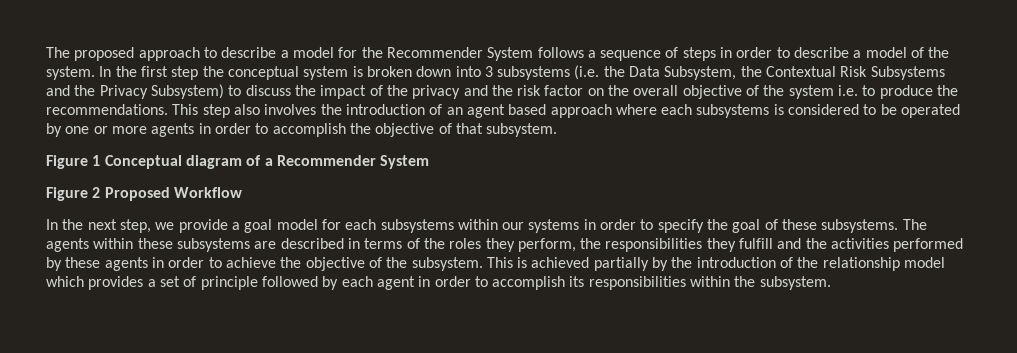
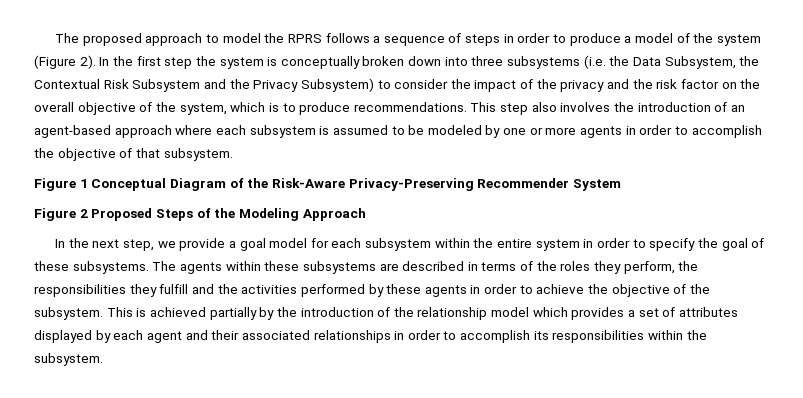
[221,47,534,61] describe a model for the Recommender System -> [222,33,322,43] model the RPRS
[794,47,850,58] describe -> [569,33,621,46] produce
[46,66,95,80] system. -> [716,34,761,46] [34,55,96,69] system (Figure 2).
[227,66,299,80] conceptual -> (216, 61) none
(363, 71) none -> [280,56,360,69] conceptually
[484,66,493,77] 3 -> [471,56,504,66] three
[870,66,945,80] Subsystems -> [132,79,201,92] Subsystem
[245,85,291,96] discuss -> [394,79,449,89] consider
[788,85,959,99] system i.e. to produce the -> [179,102,351,115] system, which is to produce
[466,104,547,118] agent based -> [34,125,111,138] agent-based
[696,104,860,118] subsystems is considered -> [249,125,388,138] subsystem is assumed
[901,104,961,118] operated -> [427,125,482,135] modeled
[185,155,273,169] diagram of a -> [169,178,474,191] Diagram of the Risk-Aware Privacy-Preserving
[173,187,242,198] Workflow -> [155,208,366,221] Steps of the Modeling Approach
[380,219,580,233] subsystems within our systems -> [365,238,580,251] subsystem within the entire system
[200,276,318,290] principle followed -> [678,307,738,317] [34,330,92,343] attributes displayed
(415, 283) none -> [185,330,391,343] and their associated relationships

